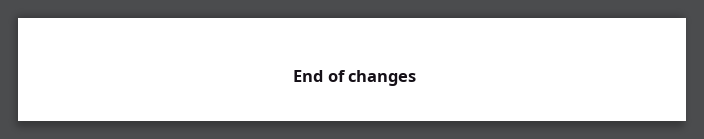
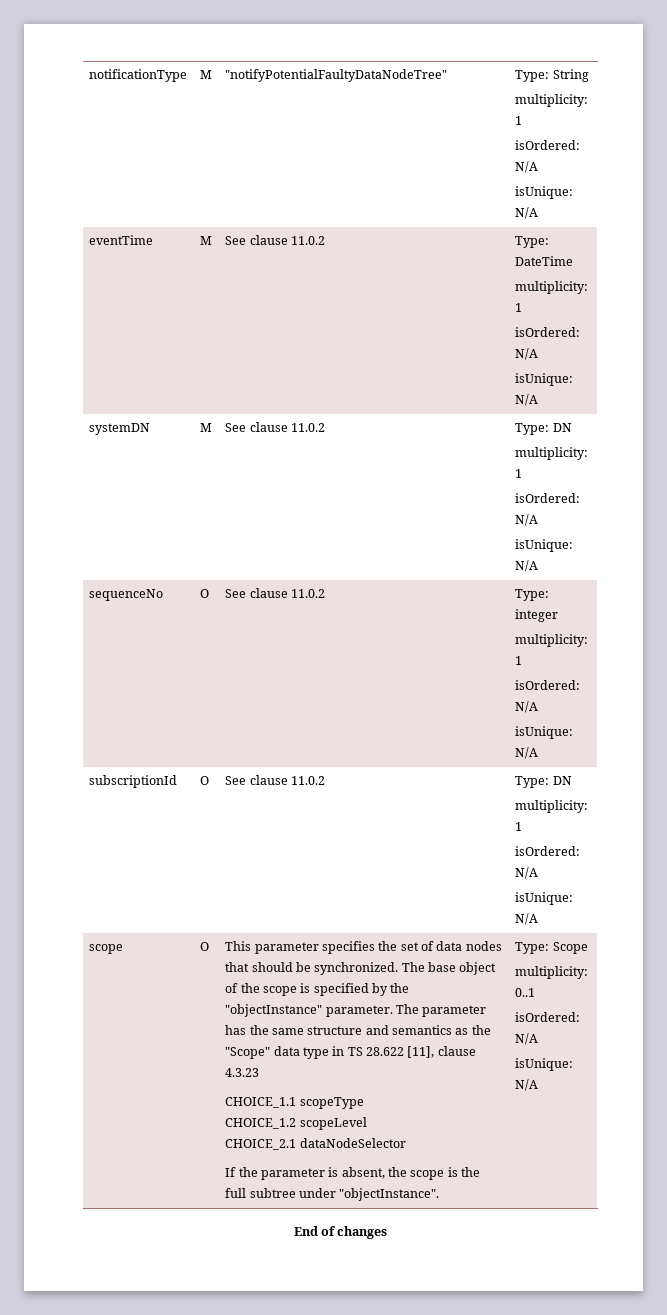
(293, 76) none -> [89,69,188,82] [200,70,213,79] [225,69,448,82] [515,69,589,82] [515,94,589,107] [515,116,523,125] [515,140,581,150] [515,161,539,173] [515,186,574,199] [515,207,539,219] [89,235,154,245] [200,236,213,245] [225,235,325,245] [515,236,550,248] [515,256,574,266] [515,281,589,294] [515,303,523,312] [515,327,581,337] [515,348,539,360] [515,373,574,386] [515,394,539,406] [89,423,151,435] [200,423,213,432] [225,422,325,432] [515,423,572,435] [515,447,589,460] [515,469,523,478] [515,493,581,503] [515,514,539,526] [515,539,574,552] [515,560,539,572] [89,589,164,601] [200,589,210,598] [225,588,325,598] [515,589,550,601] [515,609,559,622] [515,634,589,647] [515,656,523,665] [515,680,581,690] [515,701,539,713] [515,726,574,739] [515,747,539,759] [89,775,178,788] [200,776,210,785] [225,775,325,785] [515,776,572,788] [515,800,589,813] [515,822,523,831] [515,846,581,856] [515,867,539,879] [515,892,574,905] [515,913,539,925] [89,944,124,954] [200,942,210,951] [225,941,502,954] [225,962,497,975] [225,983,410,996] [225,1004,487,1017] [225,1025,491,1035] [225,1046,476,1059] [225,1068,260,1077] [225,1097,364,1109] [225,1117,367,1130] [225,1138,406,1150] [225,1167,481,1180] [225,1188,440,1201] [515,942,588,954] [515,966,589,979] [515,988,536,997] [515,1012,581,1022] [515,1033,539,1045] [515,1058,574,1071] [515,1079,539,1091] notificationType | M | "notifyPotentialFaultyDataNodeTree" | Type: String // multiplicity: 1 // isOrdered: N/A // isUnique: N/A // eventTime | M | See clause 11.0.2 | Type: DateTime // multiplicity: 1 // isOrdered: N/A // isUnique: N/A // systemDN | M | See clause 11.0.2 | Type: DN // multiplicity: 1 // isOrdered: N/A // isUnique: N/A // sequenceNo | O | See clause 11.0.2 | Type: integer // multiplicity: 1 // isOrdered: N/A // isUnique: N/A // subscriptionId | O | See clause 11.0.2 | Type: DN // multiplicity: 1 // isOrdered: N/A // isUnique: N/A // scope | O | This parameter specifies the set of data nodes that should be synchronized. The base object of the scope is specified by the "objectInstance" parameter. The parameter has the same structure and semantics as the "Scope" data type in TS 28.622 [11], clause 4.3.23 // CHOICE_1.1 scopeType // CHOICE_1.2 scopeLevel // CHOICE_2.1 dataNodeSelector // If the parameter is absent, the scope is the full subtree under "objectInstance". | Type: Scope // multiplicity: 0..1 // isOrdered: N/A // isUnique: N/A //

